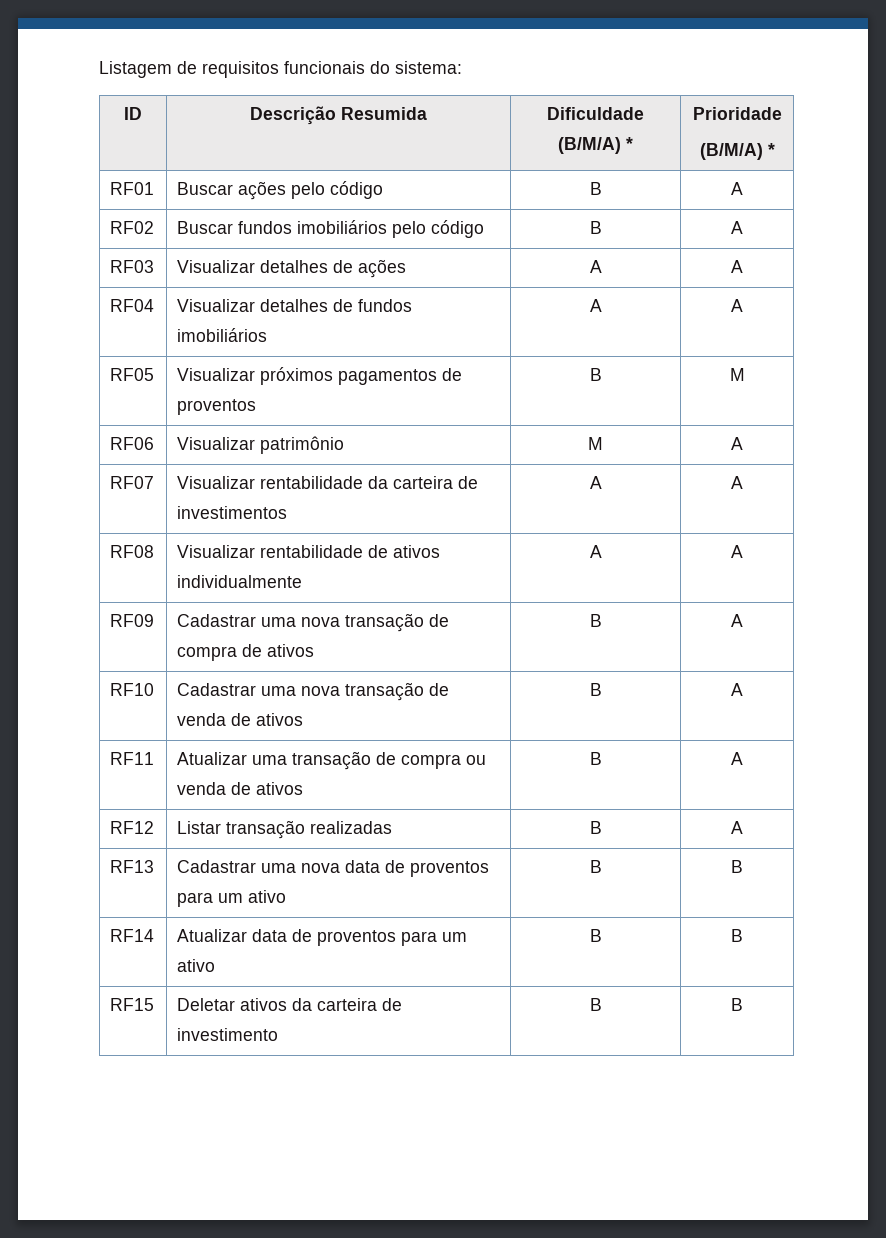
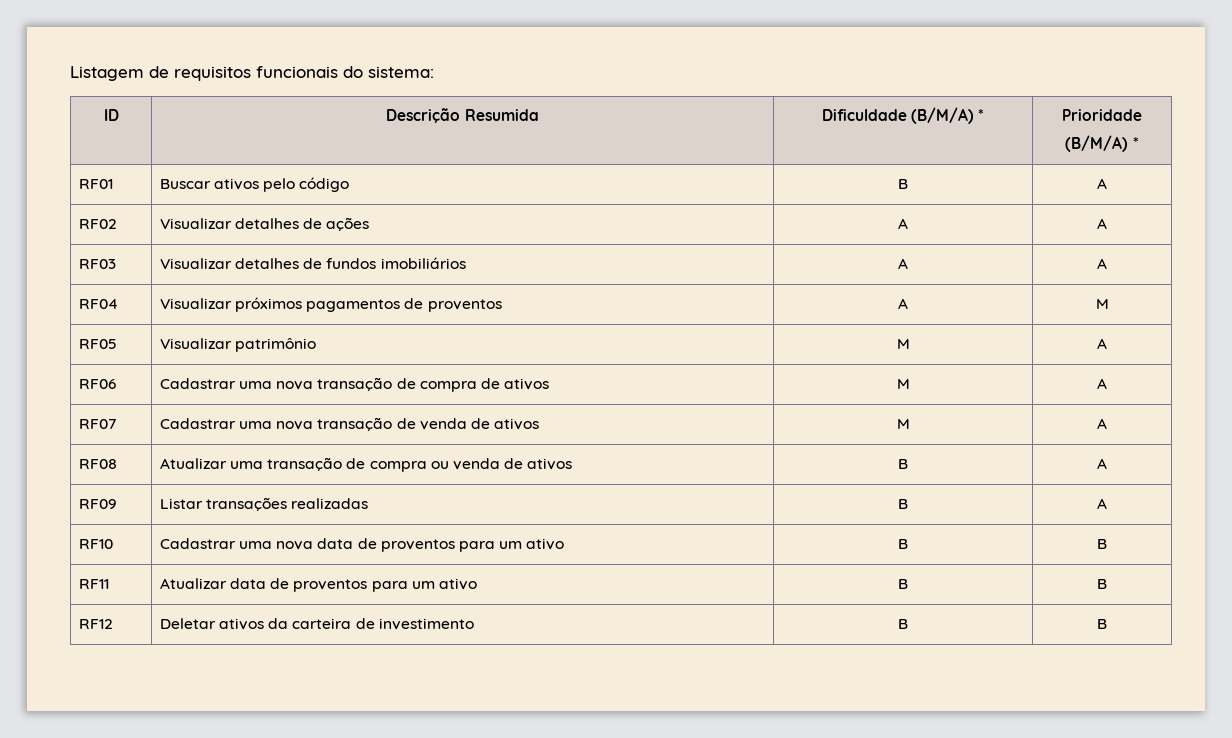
[238,181,287,200] ações -> [213,178,259,190] ativos
[177,220,485,238] [589,221,602,234] [731,221,743,234] [110,260,155,273] | Buscar fundos imobiliários pelo código | B | A // RF03 -> (117, 224) none
[110,299,155,312] RF04 -> [78,259,116,269] RF03
[110,368,155,381] RF05 -> [78,299,118,309] RF04
[589,368,602,381] B -> [898,298,909,309] A
[110,437,155,450] RF06 -> [78,339,117,349] RF05
[110,476,155,489] [177,476,479,489] [177,506,288,519] [589,476,602,489] [731,476,743,489] [110,545,155,558] [177,545,441,558] [177,575,303,588] [589,545,602,558] [731,545,743,558] [110,614,155,627] RF07 | Visualizar rentabilidade da carteira de investimentos | A | A // RF08 | Visualizar rentabilidade de ativos individualmente | A | A // RF09 -> [78,379,116,389] RF06
[589,614,602,627] [731,614,743,627] [110,683,155,696] B | A // RF10 -> [896,379,910,389] [1097,378,1107,389] [78,419,117,429] M | A // RF07
[589,683,602,696] [731,683,743,696] [110,752,155,765] B | A // RF11 -> [896,419,910,429] [1097,418,1107,429] [78,459,117,469] M | A // RF08
[110,821,155,834] RF12 -> [78,499,117,509] RF09
[226,820,306,839] transação -> [205,497,287,511] transações
[110,860,155,873] RF13 -> [78,539,113,549] RF10
[110,929,155,942] RF14 -> [78,579,109,589] RF11
[110,998,155,1011] RF15 -> [78,619,113,629] RF12

